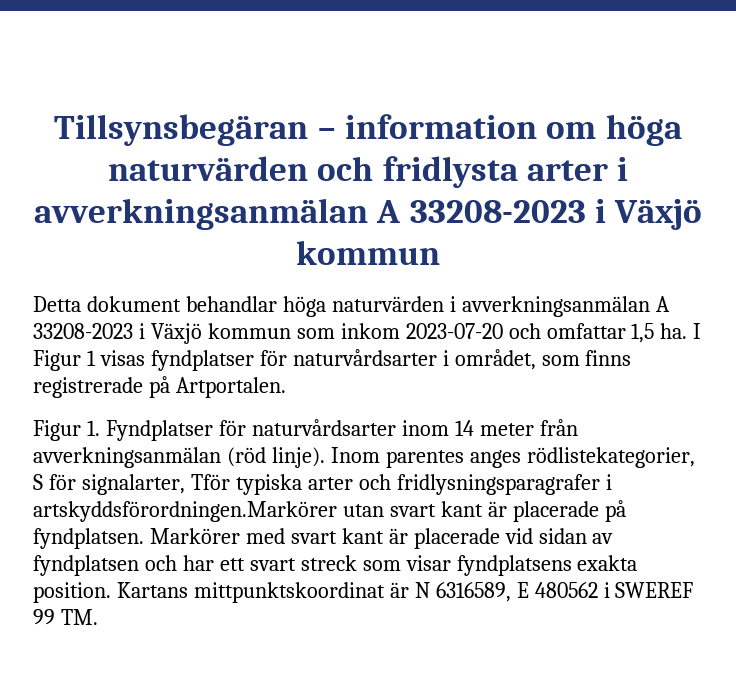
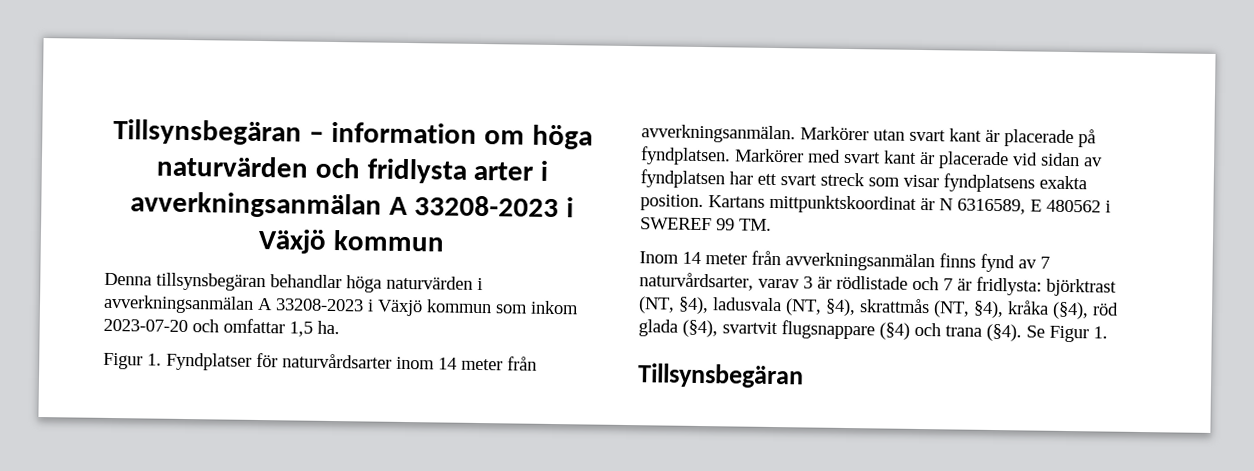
[33,296,181,312] Detta dokument -> [104,272,266,292] Denna tillsynsbegäran
[693,323,702,339] [33,349,632,371] [33,376,286,398] I Figur 1 visas fyndplatser för naturvårdsarter i området, som finns registrerade på Artportalen. -> (340, 327) none
[33,447,695,468] [33,474,612,495] [33,501,337,522] avverkningsanmälan (röd linje). Inom parentes anges rödlistekategorier, S för signalarter, Tför typiska arter och fridlysningsparagrafer i artskyddsförordningen.Markörer -> [641,124,869,144] avverkningsanmälan. Markörer
[144,555,177,571] och -> (725, 179) none
(98, 617) none -> [639,250,1050,273] [639,272,1117,297] [638,296,1119,320] [638,319,1108,343] [637,363,804,389] // Inom 14 meter från avverkningsanmälan finns fynd av 7 naturvårdsarter, varav 3 är rödlistade och 7 är fridlysta: björktrast (NT, §4), ladusvala (NT, §4), skrattmås (NT, §4), kråka (§4), röd glada (§4), svartvit flugsnappare (§4) och trana (§4). Se Figur 1. // Tillsynsbegäran

